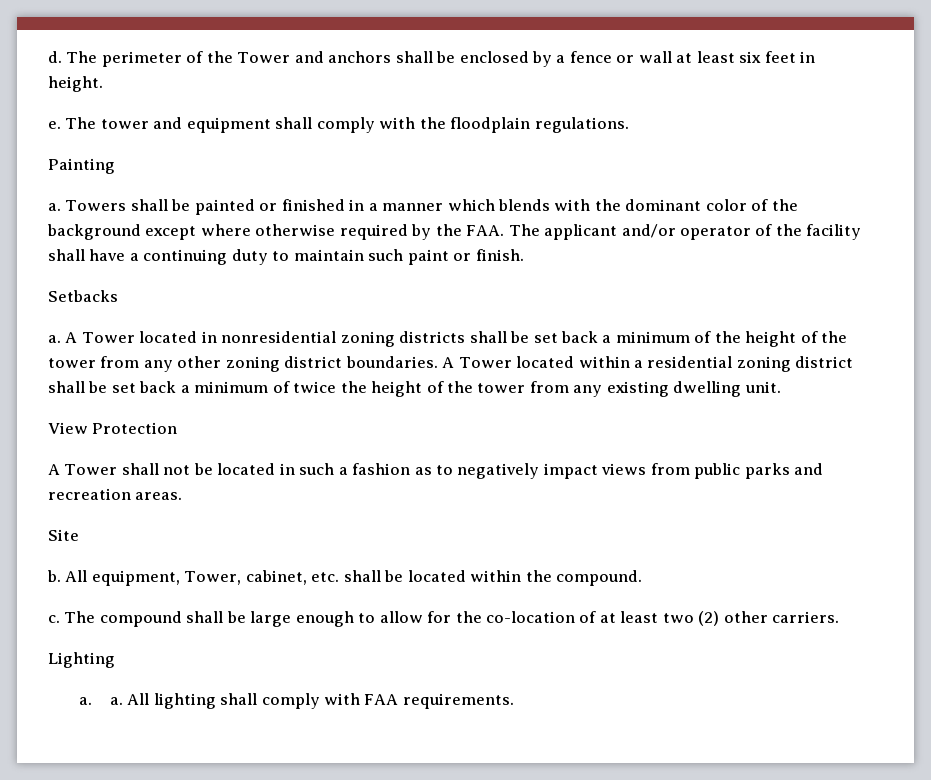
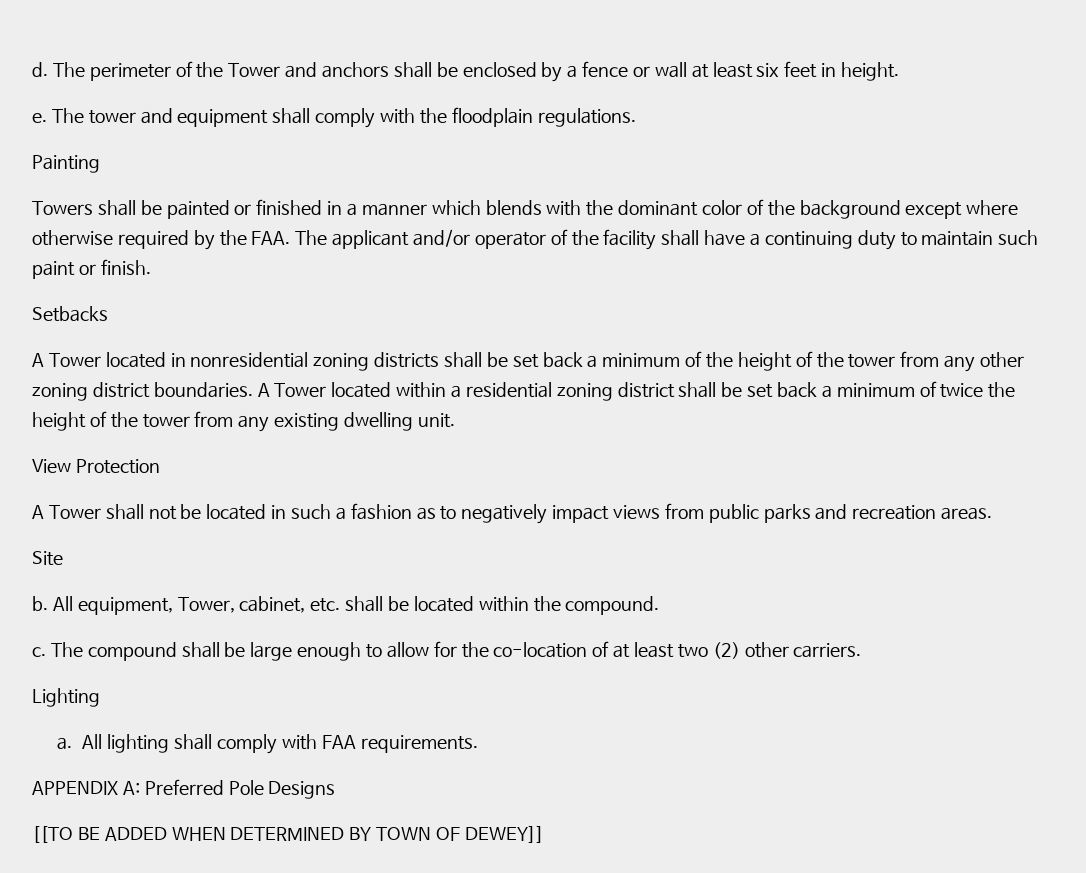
[48,203,61,211] a. -> (100, 164) none
[48,335,61,343] a. -> (108, 314) none
[109,697,123,705] a. -> (73, 743) none
(514, 701) none -> [32,779,336,799] [32,826,544,843] // APPENDIX A: Preferred Pole Designs // [[TO BE ADDED WHEN DETERMINED BY TOWN OF DEWEY]]

